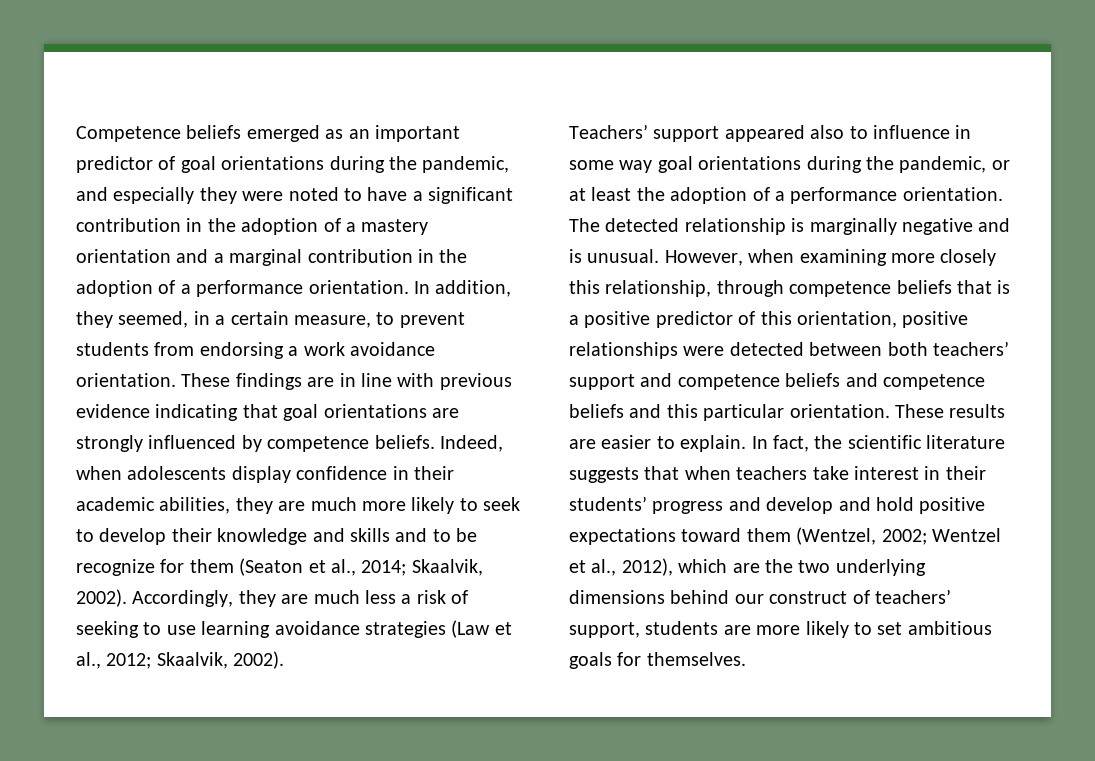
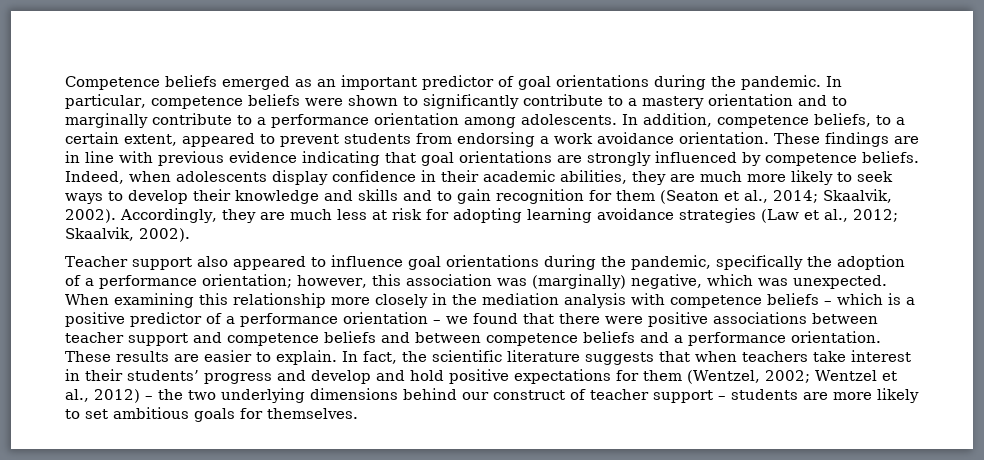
[422,156,510,173] [76,187,514,204] [76,218,429,235] [76,249,468,266] [76,280,512,297] [76,311,371,328] pandemic, and especially they were noted to have a significant contribution in the adoption of a mastery orientation and a marginal contribution in the adoption of a performance orientation. In addition, they seemed, in a certain measure, -> [741,75,842,90] [65,94,847,109] [65,113,905,128] [65,132,255,147] pandemic. In particular, competence beliefs were shown to significantly contribute to a mastery orientation and to marginally contribute to a performance orientation among adolescents. In addition, competence beliefs, to a certain extent, appeared
(521, 504) none -> [65,193,103,204] ways
[456,528,478,542] [76,559,155,576] be recognize -> [457,189,584,204] gain recognition
[401,590,469,604] [76,621,196,638] a risk of seeking to use -> [371,208,522,223] at risk for adopting
[569,124,972,142] [569,156,1010,173] [569,187,1003,204] [569,218,1011,235] [569,249,997,266] [569,280,992,297] Teachers’ support appeared also to influence in some way goal orientations during the pandemic, or at least the adoption of a performance orientation. The detected relationship is marginally negative and is unusual. However, when examining more closely this relationship, through competence beliefs that -> [65,255,905,270] [65,274,887,289] [65,293,883,308] Teacher support also appeared to influence goal orientations during the pandemic, specifically the adoption of a performance orientation; however, this association was (marginally) negative, which was unexpected. When examining this relationship more closely in the mediation analysis with competence beliefs – which
[760,311,969,328] [569,341,1009,359] this orientation, positive relationships were detected between both teachers’ -> [226,312,878,327] [65,332,124,343] a performance orientation – we found that there were positive associations between teacher
[883,374,985,390] [569,404,785,421] competence beliefs and this particular -> [415,331,786,346] between competence beliefs and a performance
[681,528,742,542] toward -> [616,370,639,381] for
[621,558,760,576] 2012), which are -> [94,389,153,403] 2012) –
[875,589,951,604] [569,622,640,638] teachers’ support, -> [590,389,726,403] teacher support –

